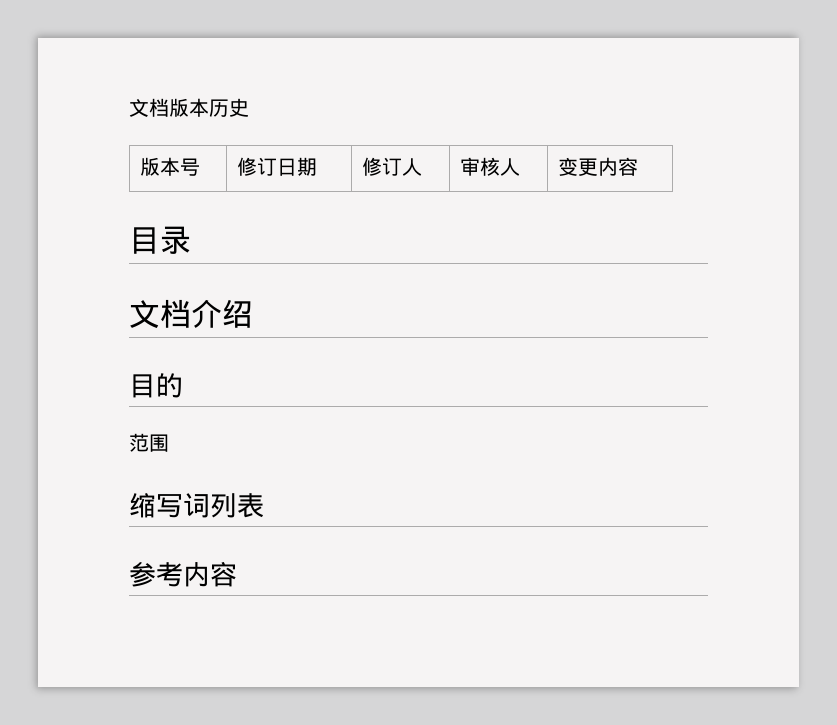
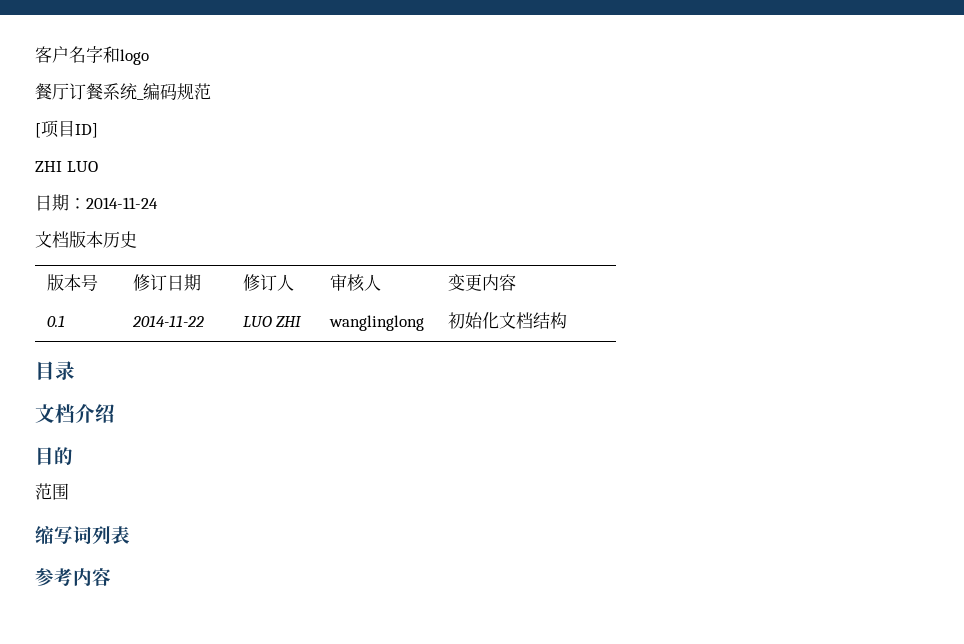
(129, 107) none -> [35,46,149,65] [35,83,211,100] [35,120,98,138] [35,161,98,172] [35,194,158,211] 客户名字和logo // 餐厅订餐系统_编码规范 // [项目ID] // ZHI LUO // 日期：2014-11-24 //
(639, 166) none -> [46,315,65,327] [131,315,204,327] [242,316,303,327] [328,315,424,331] [447,312,567,329] // 0.1 | 2014-11-22 | LUO ZHI | wanglinglong | 初始化文档结构

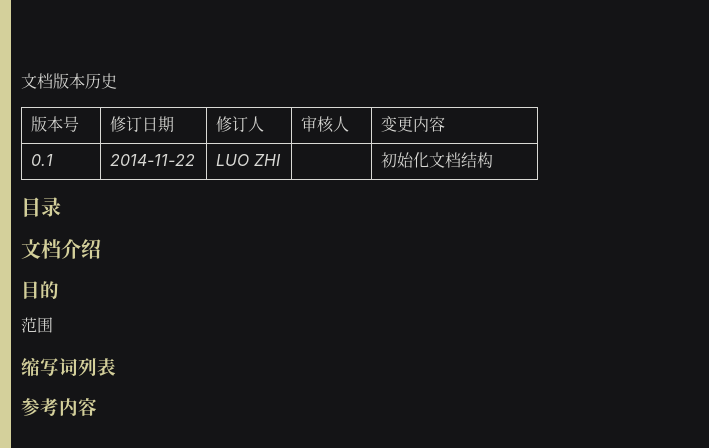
[35,46,149,65] [35,83,211,100] [35,120,98,138] [35,161,98,172] [35,194,158,211] 客户名字和logo // 餐厅订餐系统_编码规范 // [项目ID] // ZHI LUO // 日期：2014-11-24 // -> (21, 81) none
[328,315,424,331] wanglinglong -> (281, 160) none

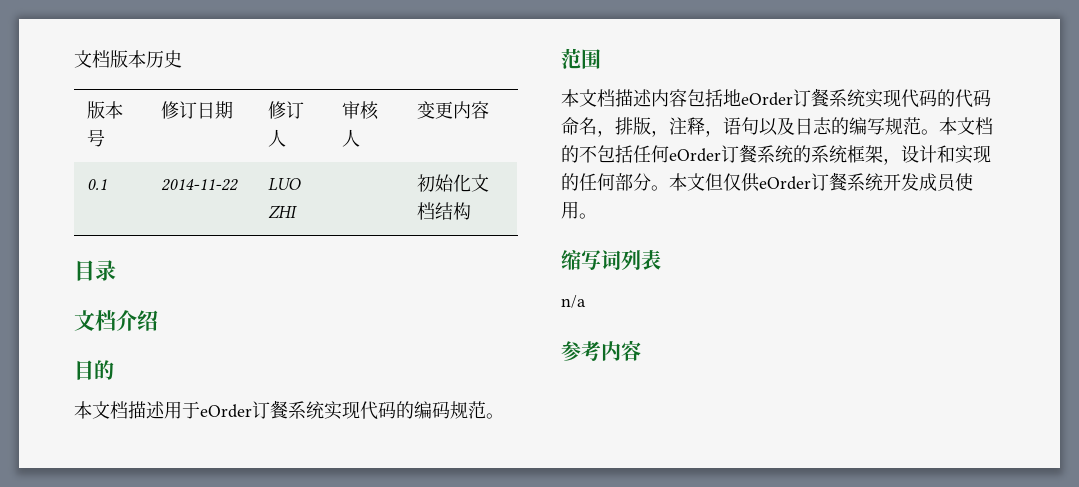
[21,317,53,333] 范围 -> [74,400,504,420] [561,48,601,69] [561,88,991,108] [561,117,993,137] [561,144,991,165] [561,172,973,192] [561,201,597,219] 本文档描述用于eOrder订餐系统实现代码的编码规范。 // 范围 // 本文档描述内容包括地eOrder订餐系统实现代码的代码命名，排版，注释，语句以及日志的编写规范。本文档的不包括任何eOrder订餐系统的系统框架，设计和实现的任何部分。本文但仅供eOrder订餐系统开发成员使用。
(116, 367) none -> [561,295,586,308] // n/a

